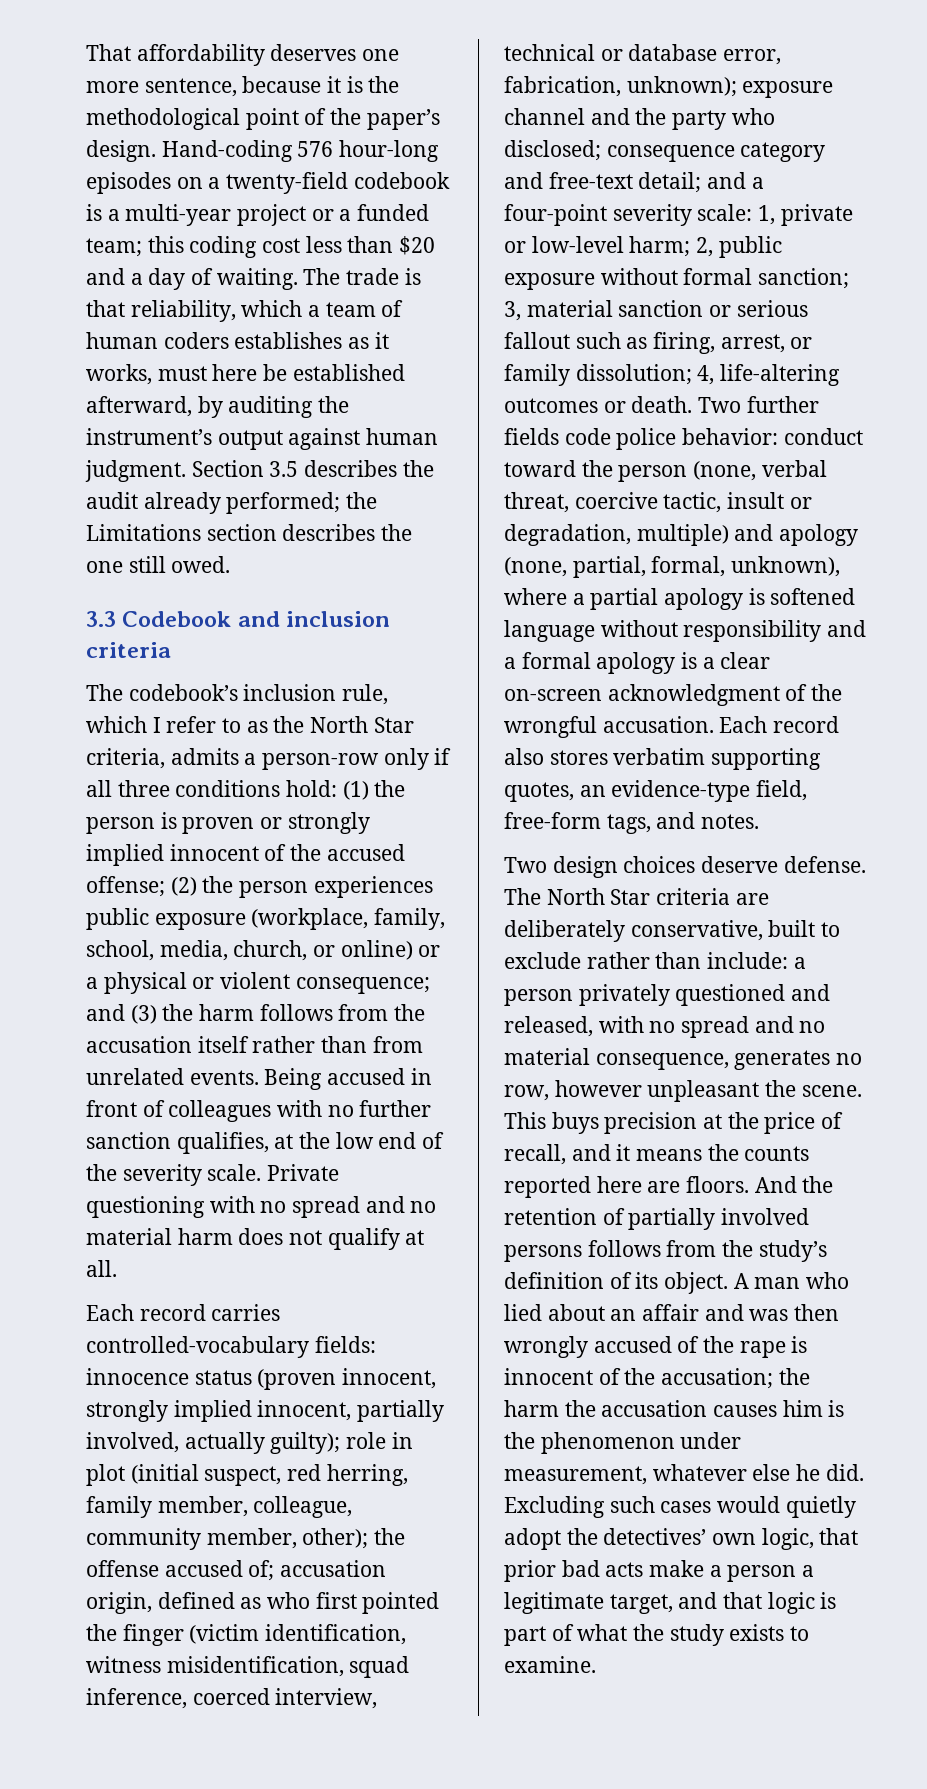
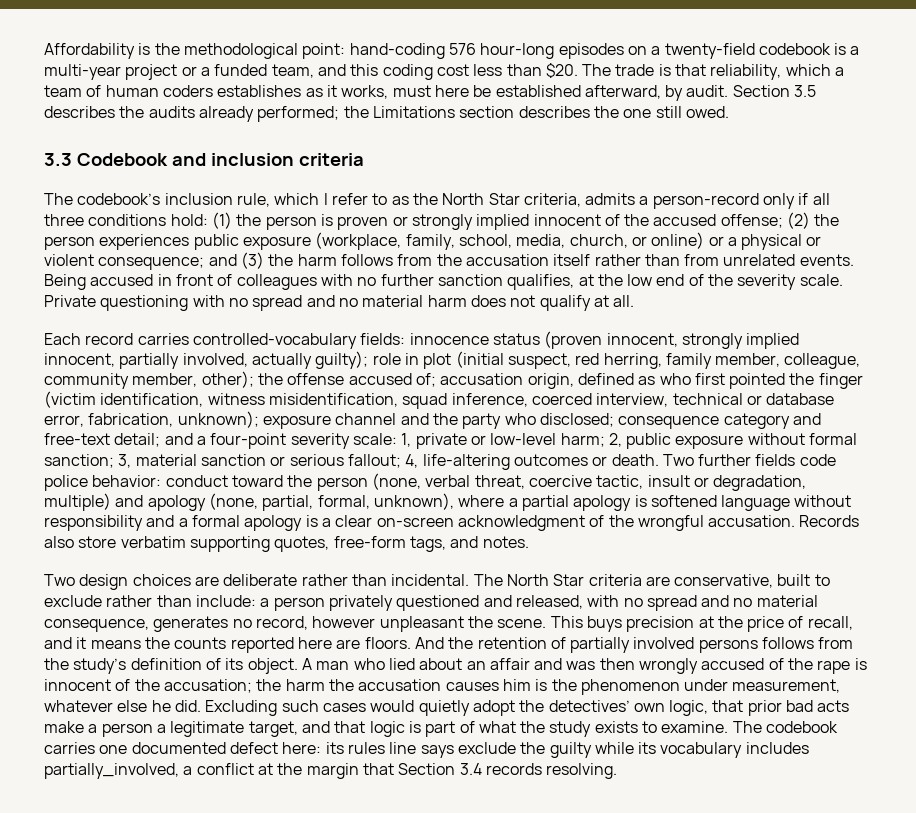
[86,44,400,66] [86,76,400,97] [86,108,440,130] [86,140,293,162] That affordability deserves one more sentence, because it is the methodological point of the paper’s design. Hand-coding -> [44,43,445,59] Affordability is the methodological point: hand-coding
[86,238,142,257] team; -> [271,64,346,78] team, and
[399,236,436,255] [86,268,298,290] $20 and a day of waiting. -> [545,63,578,78] $20.
[228,396,350,418] [86,428,439,450] [85,460,186,482] auditing the instrument’s output against human judgment. -> [686,85,729,97] audit.
[86,492,138,509] audit -> [148,106,195,118] audits
[262,753,380,770] person-row -> [652,193,759,209] person-record
[504,332,813,354] [504,364,692,386] fallout such as firing, arrest, or family dissolution; -> [347,454,401,468] fallout;
[719,716,840,733] [504,748,822,770] [504,780,808,802] Each record also stores verbatim supporting quotes, an evidence-type field, -> [799,515,860,527] [44,536,330,552] Records also store verbatim supporting quotes,
[701,856,866,873] deserve defense. -> [194,574,470,586] are deliberate rather than incidental.
[504,920,625,942] deliberately -> (670, 581) none
[504,1085,549,1101] row, -> [255,616,308,630] record,
(596, 1664) none -> [732,721,839,733] [44,742,809,758] [44,763,618,779] The codebook carries one documented defect here: its rules line says exclude the guilty while its vocabulary includes partially_involved, a conflict at the margin that Section 3.4 records resolving.

